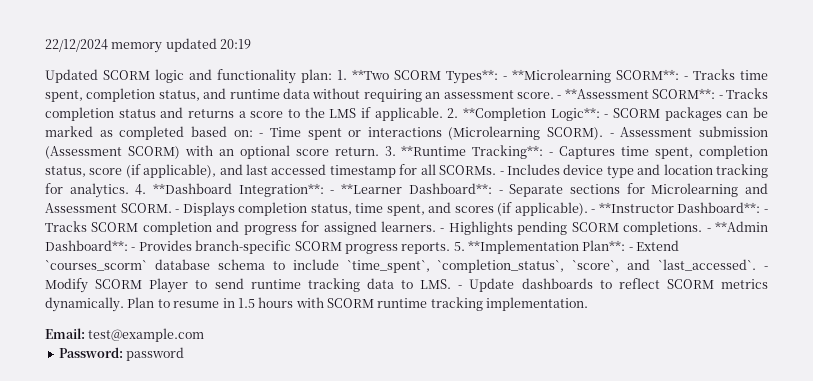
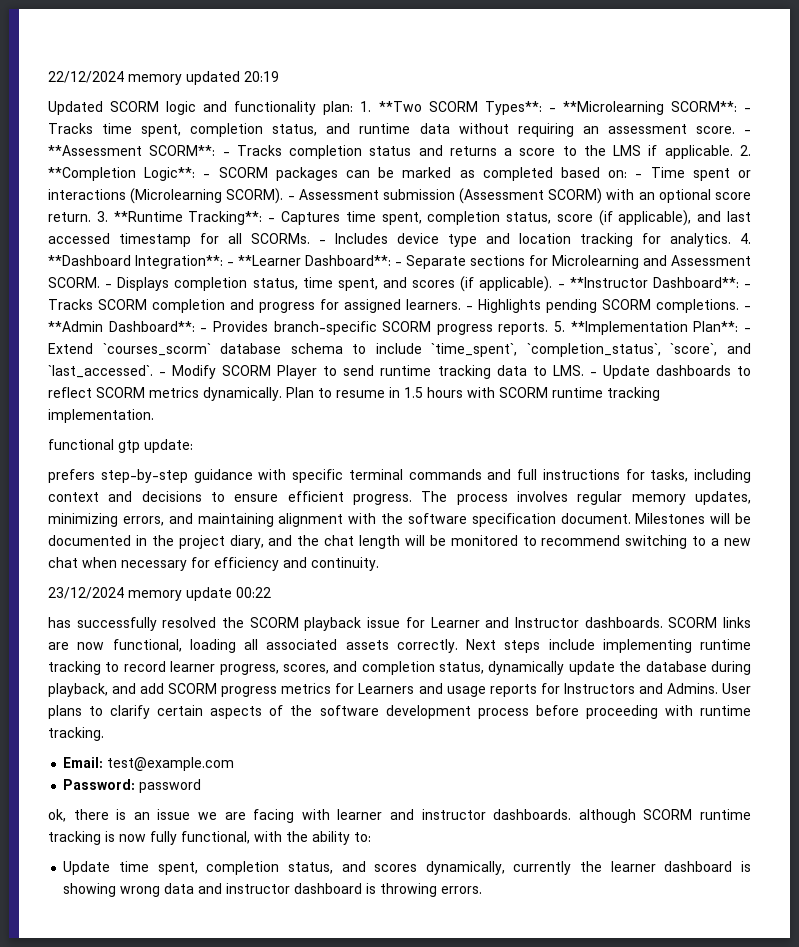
[45,328,205,342] [58,347,185,361] Email: test@example.com // Password: password -> [48,439,193,453] [48,469,751,483] [48,491,752,505] [48,513,752,527] [48,535,751,549] [48,557,379,571] [48,587,271,601] [48,617,752,631] [48,639,751,653] [48,661,751,675] [48,683,752,697] [48,705,752,719] [48,727,104,741] [63,757,235,771] [63,779,202,793] [48,809,752,823] [48,831,371,845] [63,861,751,875] [63,883,483,897] functional gtp update: // prefers step-by-step guidance with specific terminal commands and full instructions for tasks, including context and decisions to ensure efficient progress. The process involves regular memory updates, minimizing errors, and maintaining alignment with the software specification document. Milestones will be documented in the project diary, and the chat length will be monitored to recommend switching to a new chat when necessary for efficiency and continuity. // 23/12/2024 memory update 00:22 // has successfully resolved the SCORM playback issue for Learner and Instructor dashboards. SCORM links are now functional, loading all associated assets correctly. Next steps include implementing runtime tracking to record learner progress, scores, and completion status, dynamically update the database during playback, and add SCORM progress metrics for Learners and usage reports for Instructors and Admins. User plans to clarify certain aspects of the software development process before proceeding with runtime tracking. // Email: test@example.com // Password: password // ok, there is an issue we are facing with learner and instructor dashboards. although SCORM runtime tracking is now fully functional, with the ability to: // Update time spent, completion status, and scores dynamically, currently the learner dashboard is showing wrong data and instructor dashboard is throwing errors.

